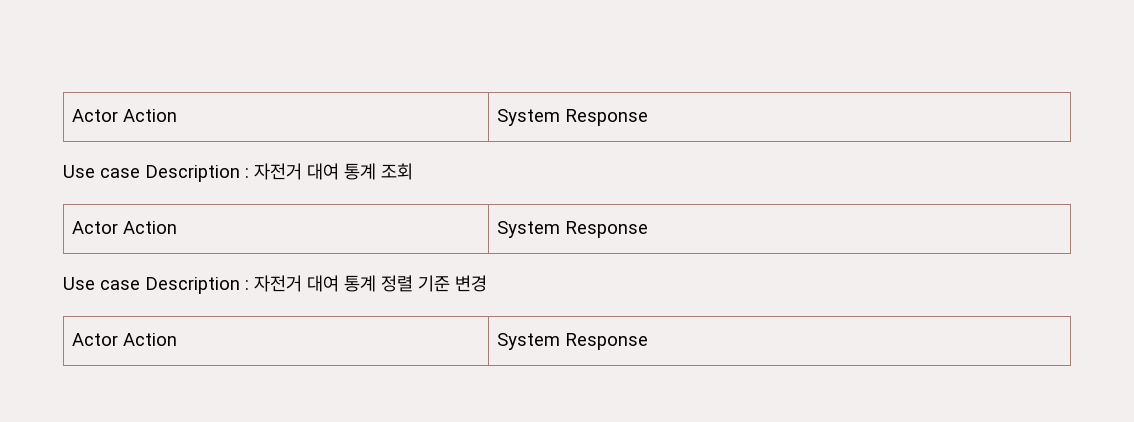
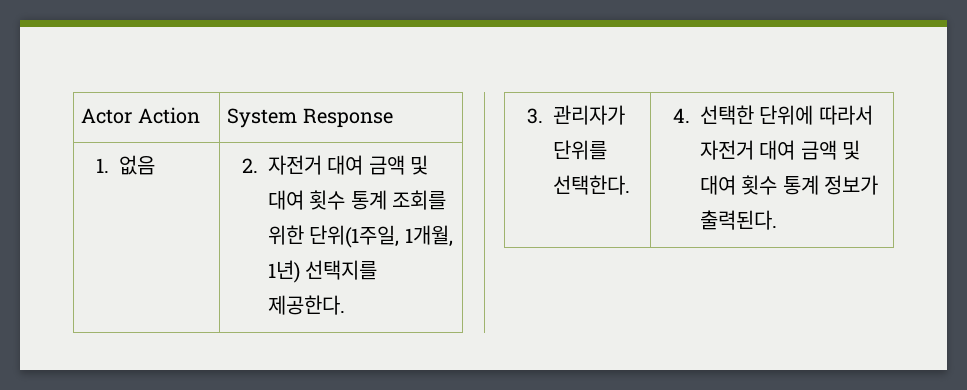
[71,109,177,122] [496,109,648,126] [63,163,413,182] [71,221,177,234] [496,221,648,238] [63,275,487,294] [71,333,177,346] [496,333,648,350] Actor Action | System Response // Use case Description : 자전거 대여 통계 조회 // Actor Action | System Response // Use case Description : 자전거 대여 통계 정렬 기준 변경 // Actor Action | System Response -> [81,107,200,124] [227,108,393,128] [95,155,155,175] [241,155,429,175] [267,190,447,210] [267,225,453,248] [267,260,378,283] [267,295,345,315] [526,105,625,125] [552,140,607,160] [552,175,630,195] [672,105,873,125] [699,140,861,160] [699,175,879,195] [699,210,777,230] Actor Action | System Response // 1. 없음 | 2. 자전거 대여 금액 및 대여 횟수 통계 조회를 위한 단위(1주일, 1개월, 1년) 선택지를 제공한다. // 3. 관리자가 단위를 선택한다. | 4. 선택한 단위에 따라서 자전거 대여 금액 및 대여 횟수 통계 정보가 출력된다.

